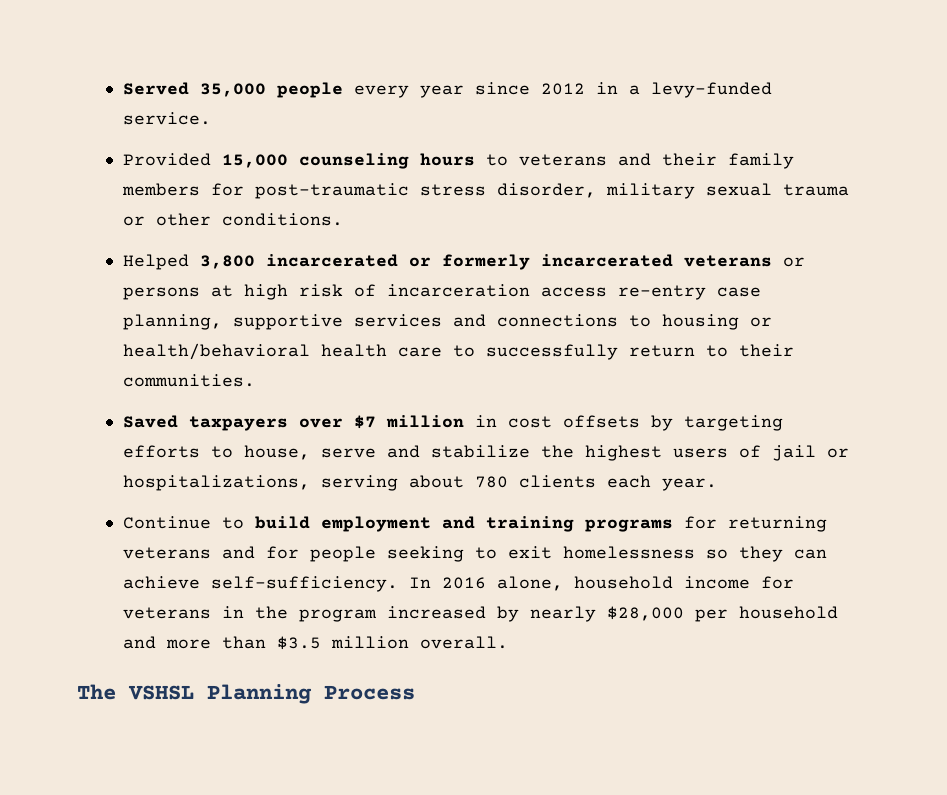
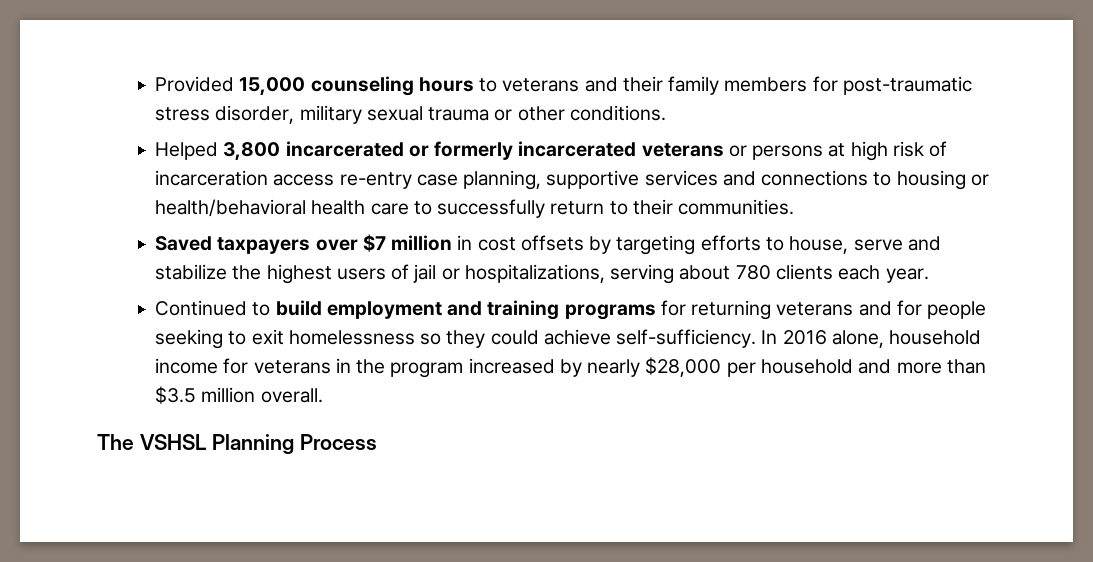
[122,82,772,98] [122,112,211,125] Served 35,000 people every year since 2012 in a levy-funded service. // -> (155, 84) none
[122,516,211,529] Continue -> [155,300,248,316] Continued
[793,549,827,559] can -> [490,330,539,345] could

